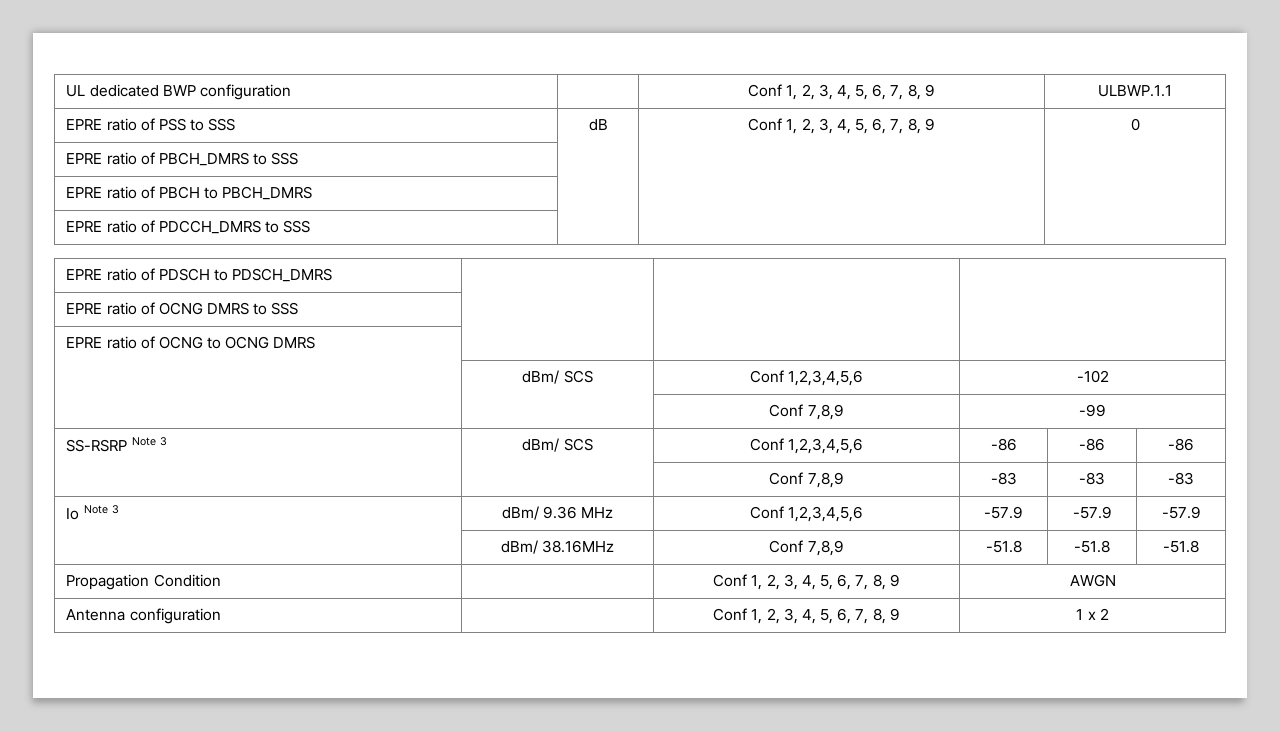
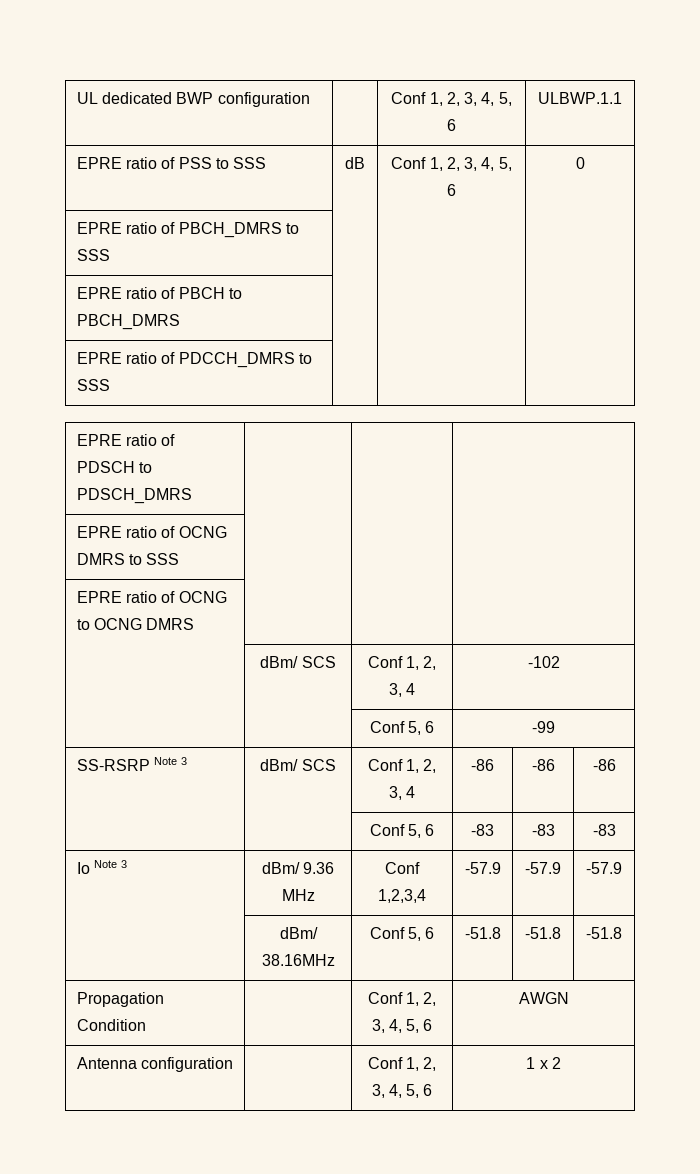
[872,84,935,100] 6, 7, 8, 9 -> [447,119,456,131] 6
[872,118,935,134] 6, 7, 8, 9 -> [447,184,456,196] 6
[788,370,864,386] 1,2,3,4,5,6 -> [406,656,437,670] [388,683,416,697] 1, 2, 3, 4
[807,404,844,420] 7,8,9 -> [408,721,435,735] 5, 6
[788,438,864,454] 1,2,3,4,5,6 -> [406,759,437,773] [388,786,416,800] 1, 2, 3, 4
[807,472,844,488] 7,8,9 -> [408,824,435,838] 5, 6
[788,506,864,522] 1,2,3,4,5,6 -> [378,889,426,903] 1,2,3,4
[807,540,844,556] 7,8,9 -> [408,927,435,941] 5, 6
[837,574,900,590] 6, 7, 8, 9 -> [423,1019,433,1031] 6
[837,608,900,624] 6, 7, 8, 9 -> [423,1084,433,1096] 6

